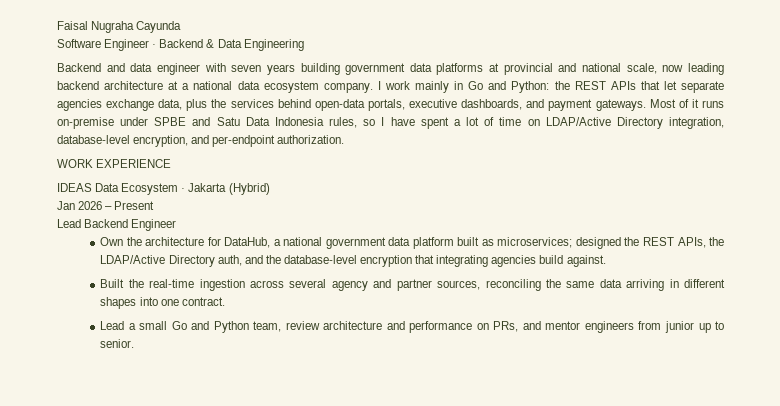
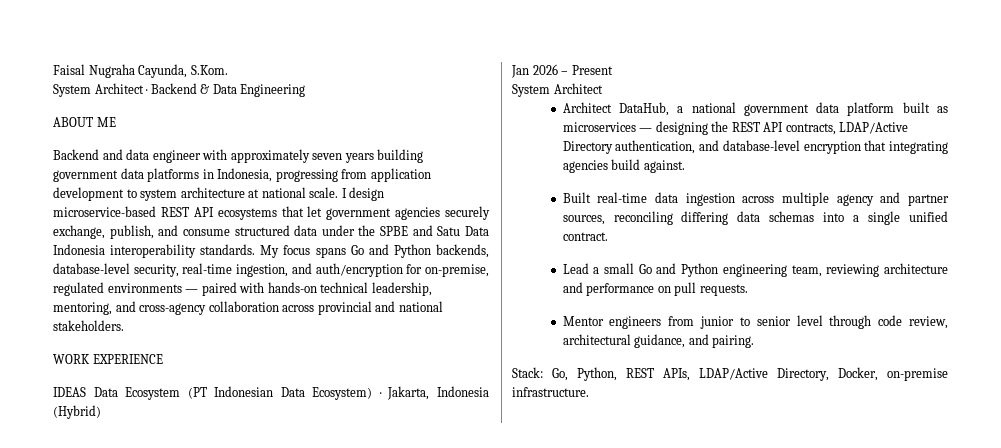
[136,21,182,33] [57,39,150,51] Cayunda // Software Engineer -> [138,64,228,78] [53,83,144,97] Cayunda, S.Kom. // System Architect
(304, 45) none -> [53,117,116,127] // ABOUT ME
(226, 67) none -> [230,149,310,163] approximately
[489,63,724,75] [57,81,725,93] [57,99,725,111] [57,117,149,129] at provincial and national scale, now leading backend architecture at a national data ecosystem company. I work mainly in Go and Python: the REST APIs that let separate agencies exchange data, plus the services behind open-data portals, executive dashboards, and payment gateways. Most of it runs on-premise under -> [202,168,431,182] [53,187,385,201] [53,206,490,220] [53,225,376,239] in Indonesia, progressing from application development to system architecture at national scale. I design microservice-based REST API ecosystems that let government agencies securely exchange, publish, and consume structured data under the
[329,117,724,129] [57,135,345,147] rules, so I have spent a lot of time on LDAP/Active Directory integration, database-level encryption, and per-endpoint authorization. -> [110,244,489,258] [53,263,490,277] [53,282,432,296] [53,301,443,315] [53,320,124,331] interoperability standards. My focus spans Go and Python backends, database-level security, real-time ingestion, and auth/encryption for on-premise, regulated environments — paired with hands-on technical leadership, mentoring, and cross-agency collaboration across provincial and national stakeholders.
[181,183,227,192] · Jakarta -> [187,386,489,400] (PT Indonesian Data Ecosystem) · Jakarta, Indonesia
[57,219,177,231] [100,237,221,246] Lead Backend Engineer // Own the architecture for -> [512,83,603,97] [562,102,612,113] System Architect // Architect
[497,237,725,249] [100,255,281,267] microservices; designed the REST APIs, the LDAP/Active Directory auth, and the -> [562,121,909,135] [562,140,720,154] microservices — designing the REST API contracts, LDAP/Active Directory authentication, and
[128,279,195,288] the real-time -> [597,192,678,203] real-time data
[289,279,327,288] several -> [781,192,829,206] multiple
[545,279,725,291] [100,297,179,309] the same data arriving in different shapes into one -> [681,211,948,225] differing data schemas into a single unified
[253,321,320,332] team, review -> [722,264,880,277] engineering team, reviewing
[493,321,725,333] [100,339,135,348] PRs, and mentor engineers from junior up to senior. -> [674,282,748,296] [562,315,948,329] [562,334,755,348] [512,367,948,381] [512,387,589,397] pull requests. // Mentor engineers from junior to senior level through code review, architectural guidance, and pairing. // Stack: Go, Python, REST APIs, LDAP/Active Directory, Docker, on-premise infrastructure.

